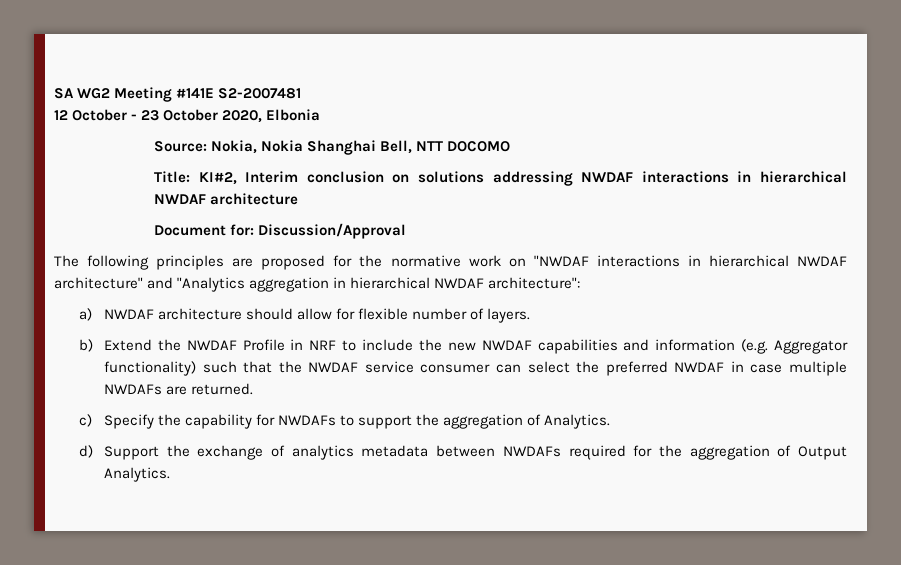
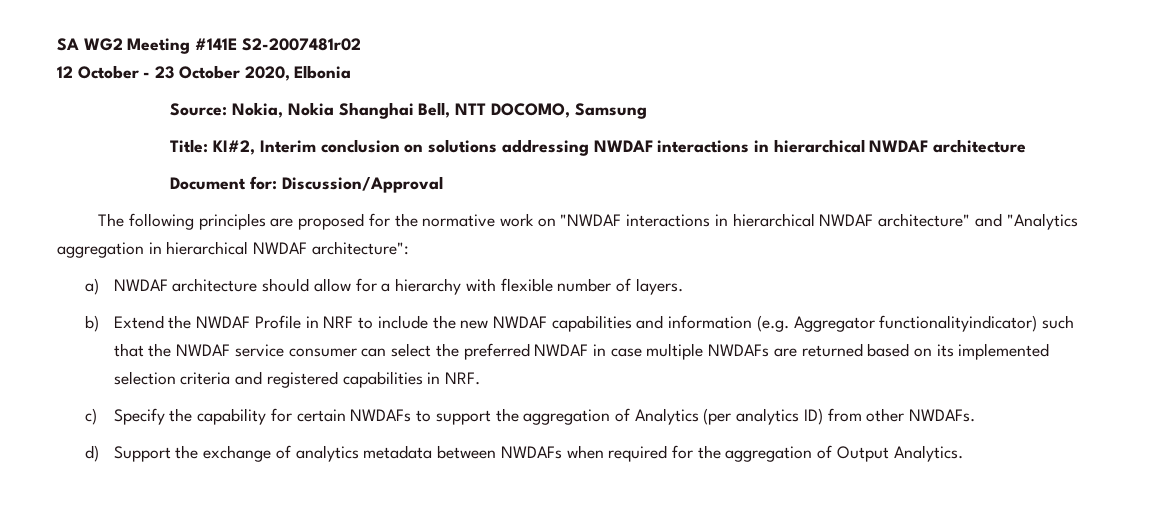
[218,88,302,99] S2-2007481 -> [241,38,361,51] S2-2007481r02
[447,141,511,152] DOCOMO -> [490,103,647,119] DOCOMO, Samsung
(356, 314) none -> [381,278,496,295] a hierarchy with
[103,361,196,376] functionality) -> [879,315,1038,332] functionalityindicator)
[191,383,254,395] returned. -> [801,343,1050,360] [113,371,481,388] returned based on its implemented selection criteria and registered capabilities in NRF.
(276, 420) none -> [296,409,346,422] certain
[544,414,611,429] Analytics. -> [634,408,976,425] Analytics (per analytics ID) from other NWDAFs.
(561, 451) none -> [566,445,604,459] when

